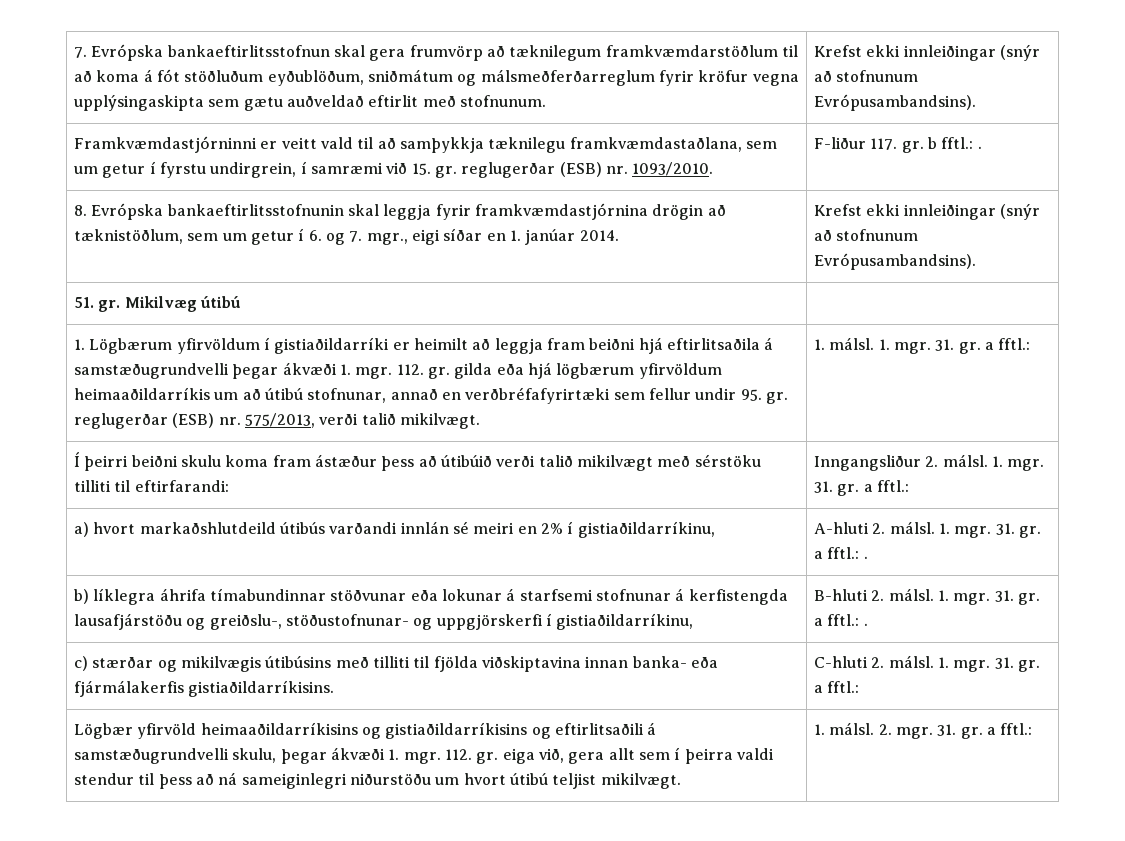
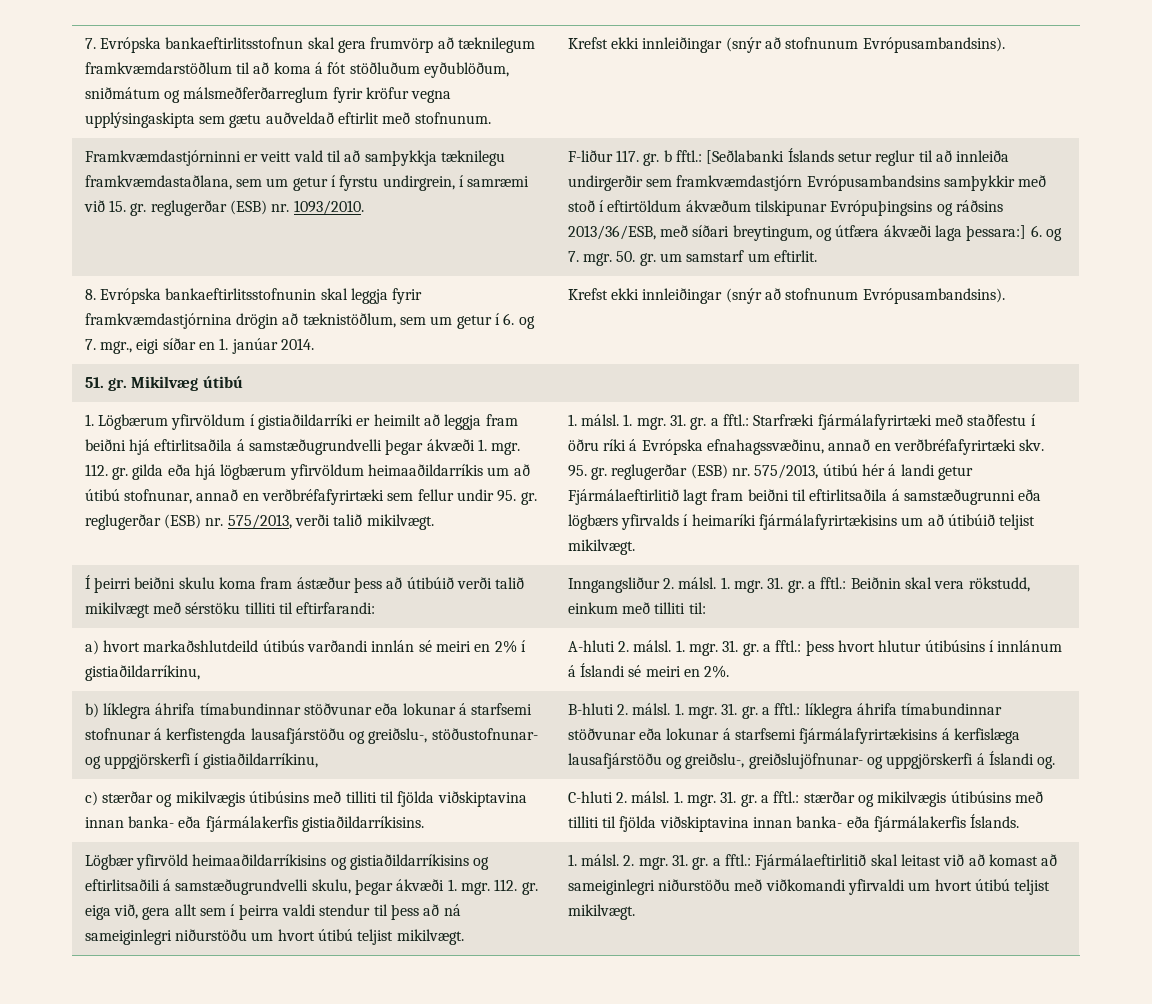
[977,146,982,149] . -> [706,148,1010,166] [567,175,1047,191] [567,200,1003,216] [567,225,1062,241] [567,250,817,266] [Seðlabanki Íslands setur reglur til að innleiða undirgerðir sem framkvæmdastjórn Evrópusambandsins samþykkir með stoð í eftirtöldum ákvæðum tilskipunar Evrópuþingsins og ráðsins 2013/36/ESB, með síðari breytingum, og útfæra ákvæði laga þessara:] 6. og 7. mgr. 50. gr. um samstarf um eftirlit.
(1031, 344) none -> [753,414,1036,430] [567,439,1045,455] [567,464,973,480] [567,489,1042,505] [567,514,1036,530] [567,539,635,555] Starfræki fjármálafyrirtæki með staðfestu í öðru ríki á Evrópska efnahagssvæðinu, annað en verðbréfafyrirtæki skv. 95. gr. reglugerðar (ESB) nr. 575/2013, útibú hér á landi getur Fjármálaeftirlitið lagt fram beiðni til eftirlitsaðila á samstæðugrunni eða lögbærs yfirvalds í heimaríki fjármálafyrirtækisins um að útibúið teljist mikilvægt.
(909, 486) none -> [850,577,1030,592] [567,602,706,614] Beiðnin skal vera rökstudd, einkum með tilliti til:
[863,556,868,559] . -> [805,640,1063,656] [567,663,730,678] þess hvort hlutur útibúsins í innlánum á Íslandi sé meiri en 2%.
[863,623,868,626] . -> [804,703,1003,719] [567,728,1020,744] [567,751,1056,769] líklegra áhrifa tímabundinnar stöðvunar eða lokunar á starfsemi fjármálafyrirtækisins á kerfislæga lausafjárstöðu og greiðslu-, greiðslujöfnunar- og uppgjörskerfi á Íslandi og.
(860, 687) none -> [803,791,1043,807] [567,814,1020,832] stærðar og mikilvægis útibúsins með tilliti til fjölda viðskiptavina innan banka- eða fjármálakerfis Íslands.
(1033, 729) none -> [755,854,1058,870] [567,879,1051,895] [567,904,635,920] Fjármálaeftirlitið skal leitast við að komast að sameiginlegri niðurstöðu með viðkomandi yfirvaldi um hvort útibú teljist mikilvægt.

